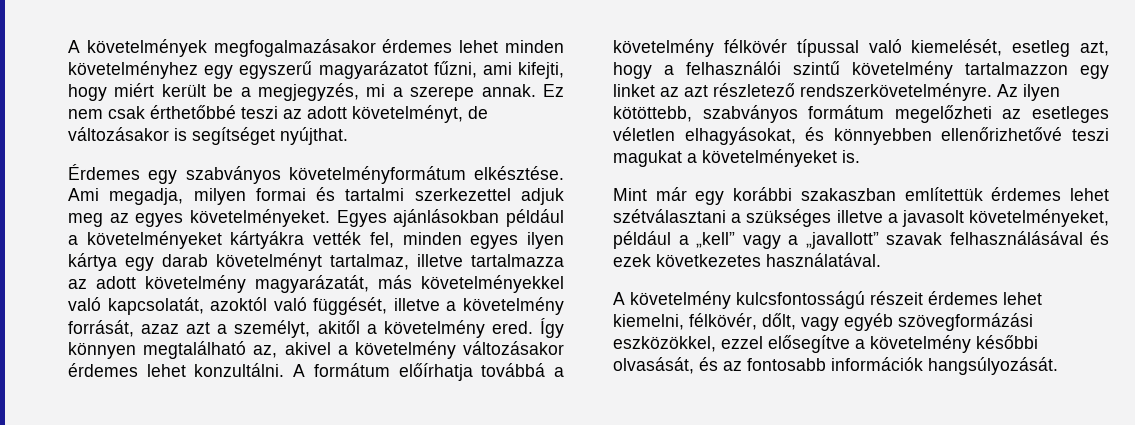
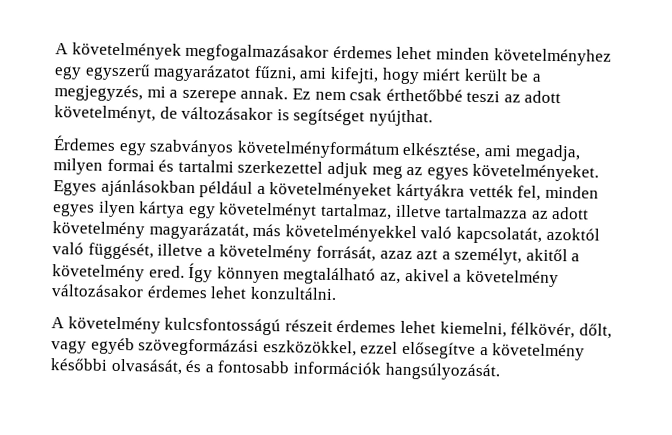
[474,166,564,180] [68,188,99,201] elkésztése. Ami -> [402,142,512,159] elkésztése, ami
[162,254,208,267] darab -> (216, 211) none
[293,363,564,381] [613,39,1109,57] [613,61,1109,79] [613,83,1060,101] [613,105,1109,123] [613,127,1109,145] [613,149,860,167] [613,187,1109,205] [613,209,1109,227] [613,231,1109,249] [613,253,881,267] A formátum előírhatja továbbá a követelmény félkövér típussal való kiemelését, esetleg azt, hogy a felhasználói szintű követelmény tartalmazzon egy linket az azt részletező rendszerkövetelményre. Az ilyen kötöttebb, szabványos formátum megelőzheti az esetleges véletlen elhagyásokat, és könnyebben ellenőrizhetővé teszi magukat a követelményeket is. // Mint már egy korábbi szakaszban említettük érdemes lehet szétválasztani a szükséges illetve a javasolt követelményeket, például a „kell” vagy a „javallott” szavak felhasználásával és ezek következetes használatával. -> (337, 293) none
[723,361,742,371] az -> [204,364,214,373] a

